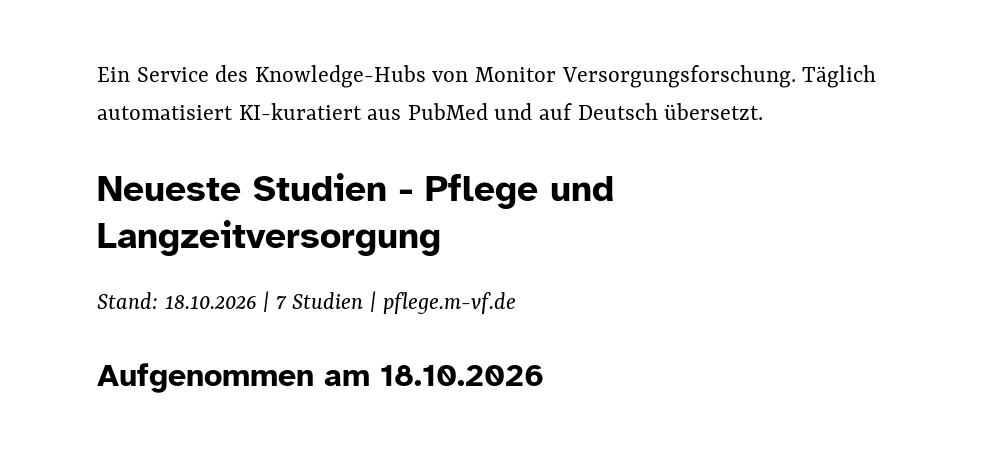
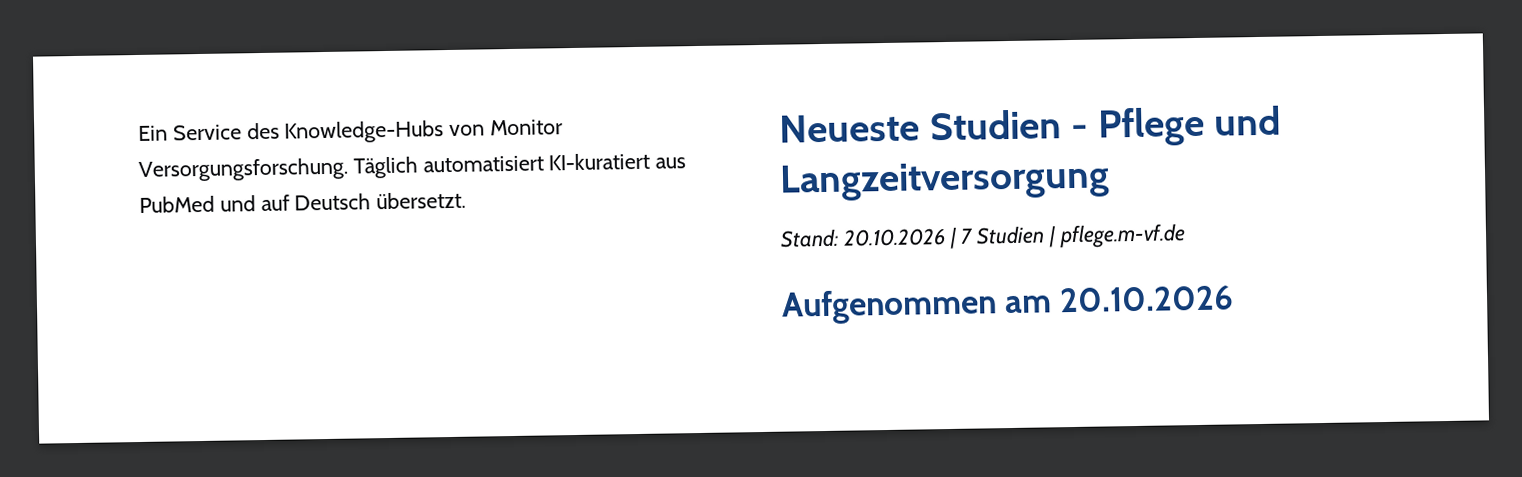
[164,295,257,309] 18.10.2026 -> [842,228,946,247] 20.10.2026
[380,365,544,386] 18.10.2026 -> [1059,285,1235,313] 20.10.2026

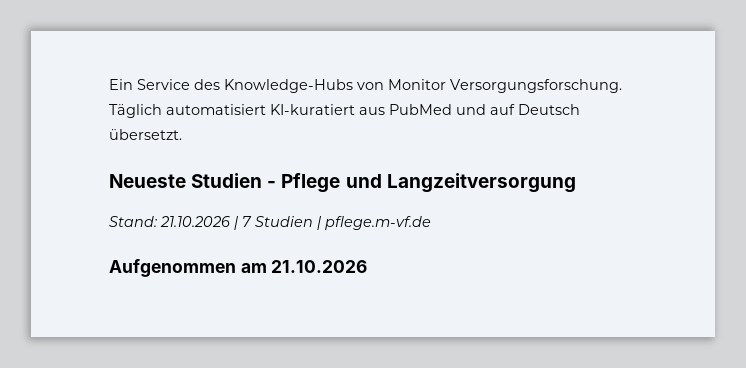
[842,228,946,247] 20.10.2026 -> [160,216,230,227] 21.10.2026
[1059,285,1235,313] 20.10.2026 -> [271,260,368,273] 21.10.2026

